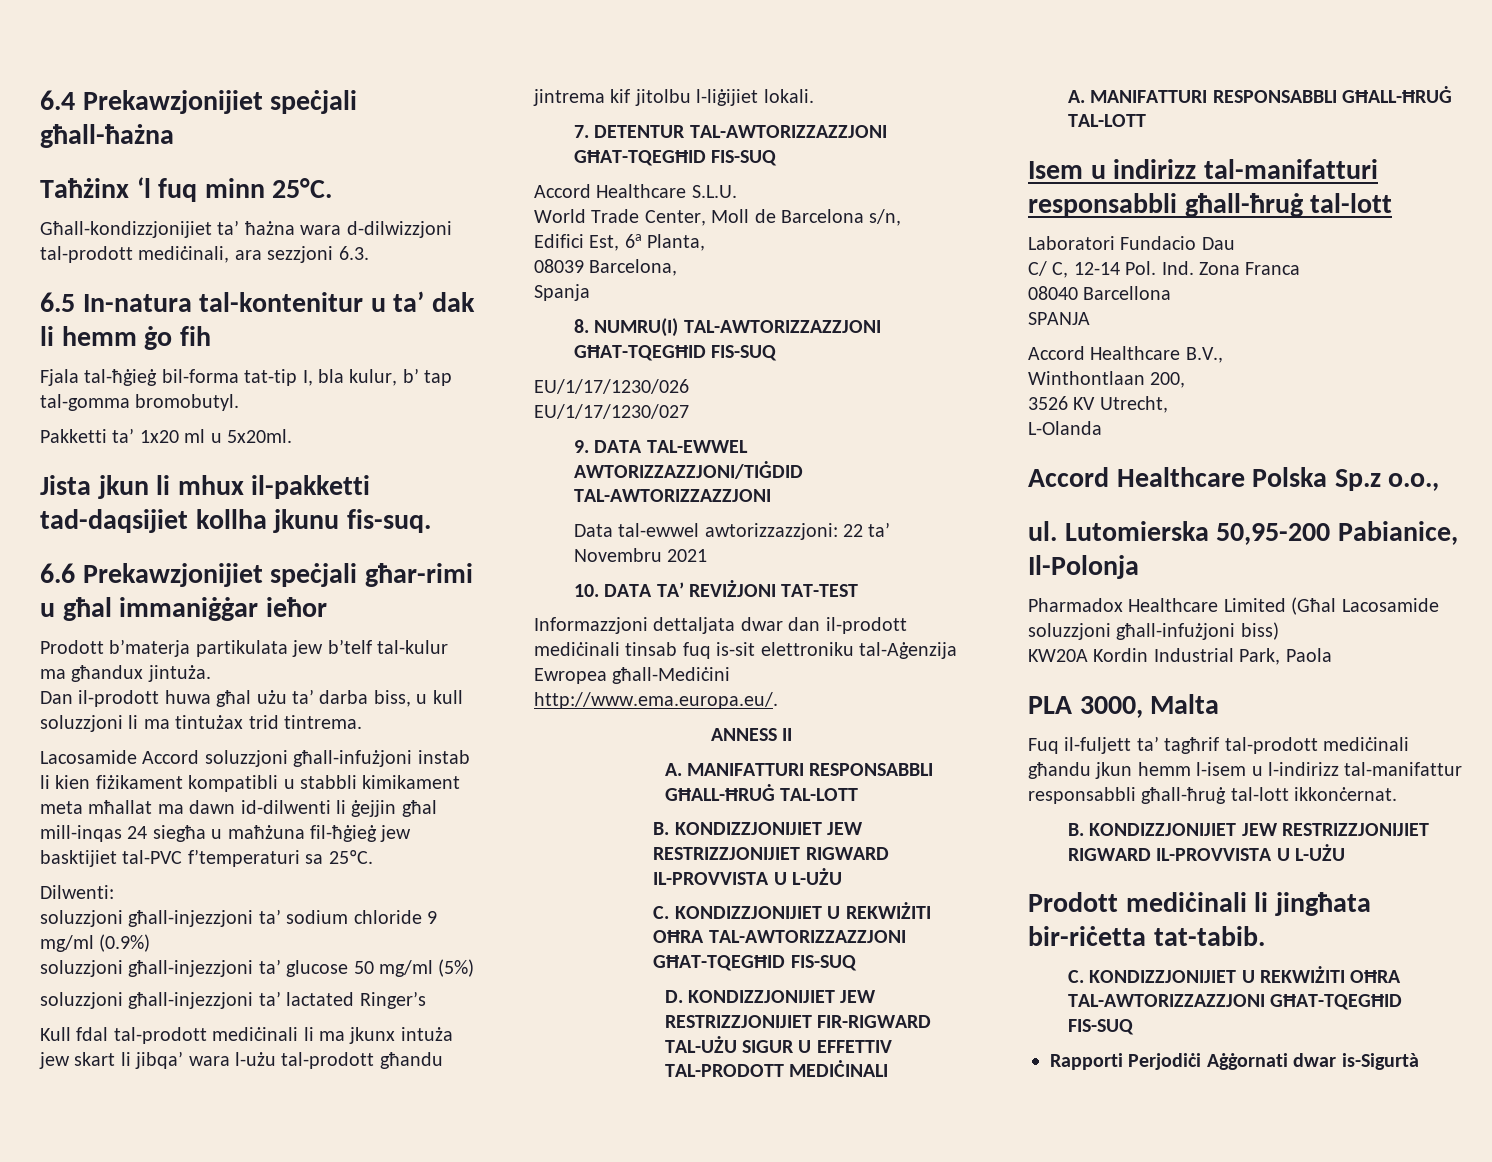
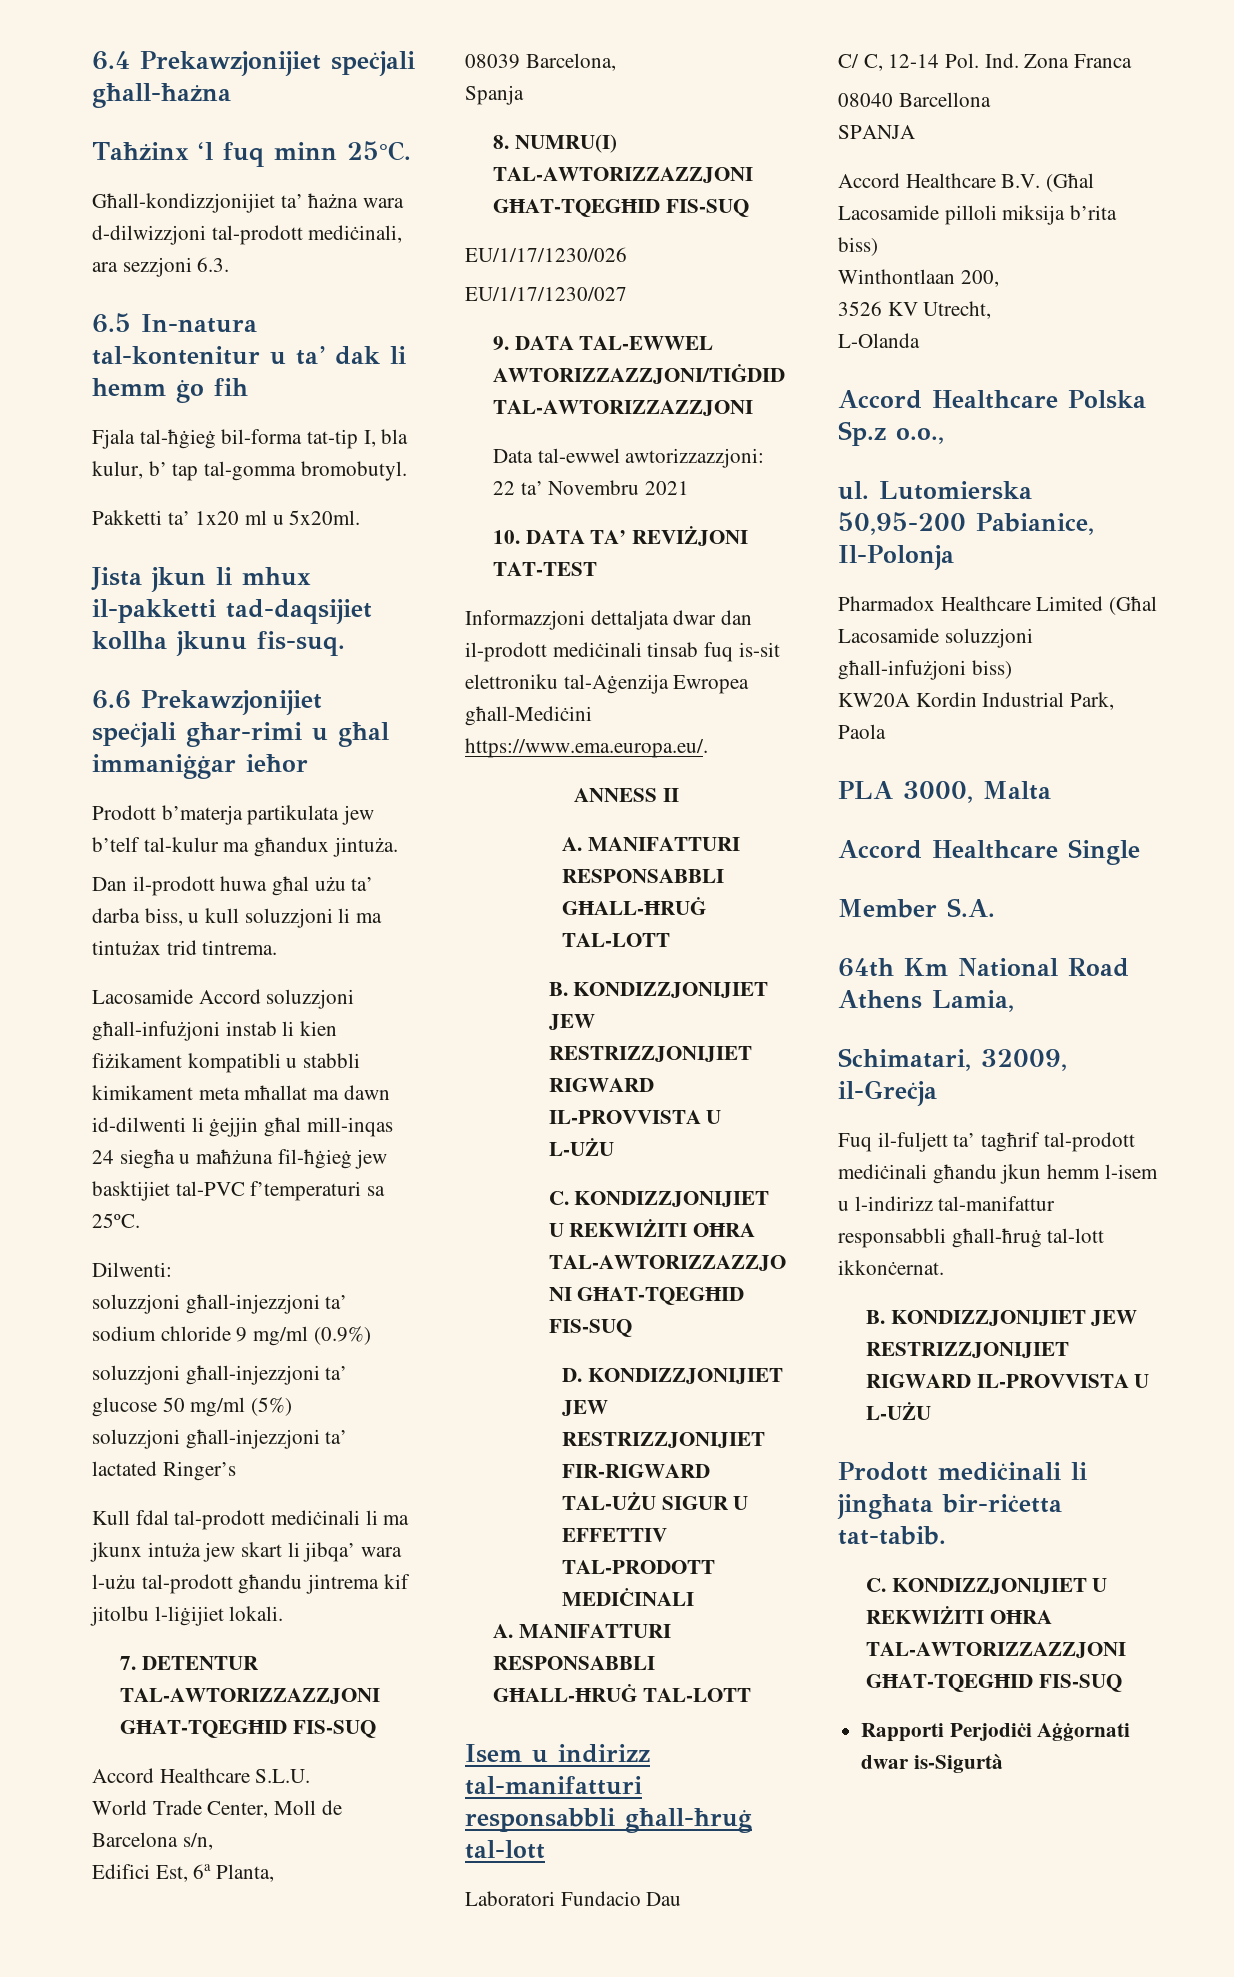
[534,692,778,709] http://www.ema.europa.eu/. -> [465,738,708,758] https://www.ema.europa.eu/.
[1185,347,1223,363] B.V., -> [1001,173,1095,192] [838,205,1118,225] [838,237,878,256] B.V. (Għal Lacosamide pilloli miksija b’rita biss)
(1220, 704) none -> [838,839,1140,865] [838,898,995,918] [838,958,1129,977] [838,990,1014,1012] [838,1048,1067,1071] [838,1080,937,1106] // Accord Healthcare Single // Member S.A. // 64th Km National Road Athens Lamia, // Schimatari, 32009, il-Greċja

